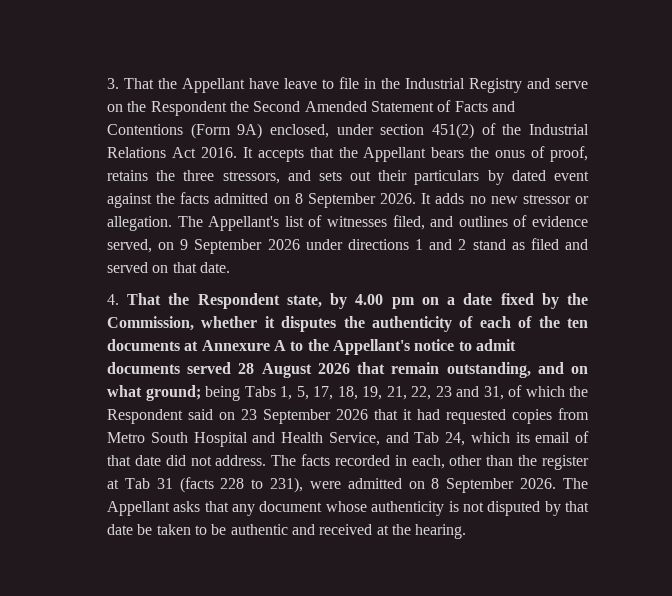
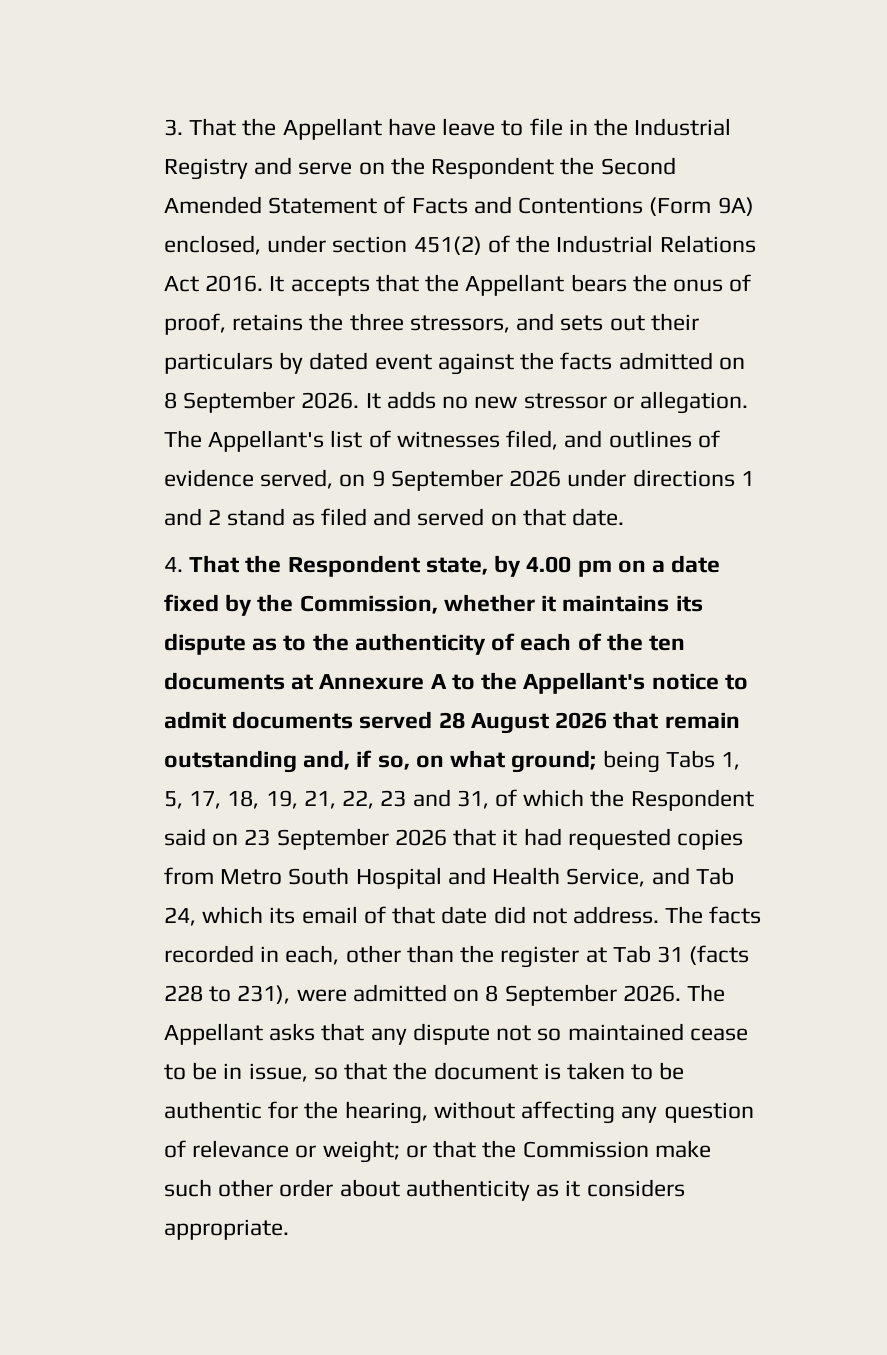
[281,316,337,332] disputes -> [562,595,703,612] [164,633,307,655] maintains its dispute as to
[446,362,564,378] outstanding, and -> [164,750,410,773] outstanding and, if so,
[259,501,590,516] [107,524,467,539] document whose authenticity is not disputed by that date be taken to be authentic and received at the hearing. -> [412,1023,748,1045] [164,1062,685,1082] [164,1101,754,1124] [164,1140,711,1163] [164,1179,685,1201] [164,1219,290,1240] dispute not so maintained cease to be in issue, so that the document is taken to be authentic for the hearing, without affecting any question of relevance or weight; or that the Commission make such other order about authenticity as it considers appropriate.

